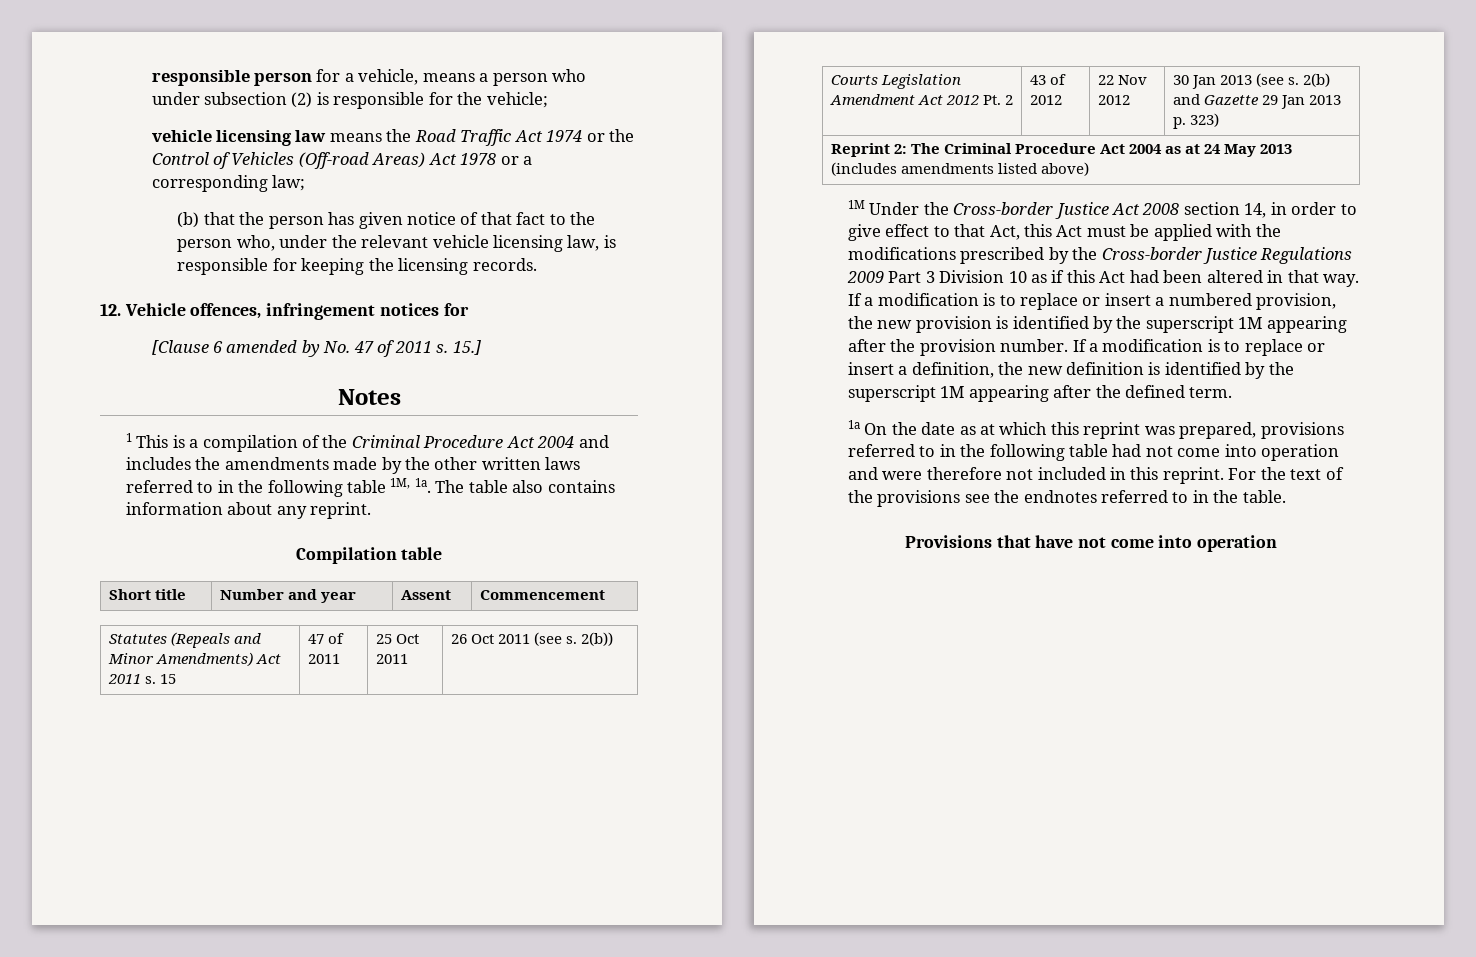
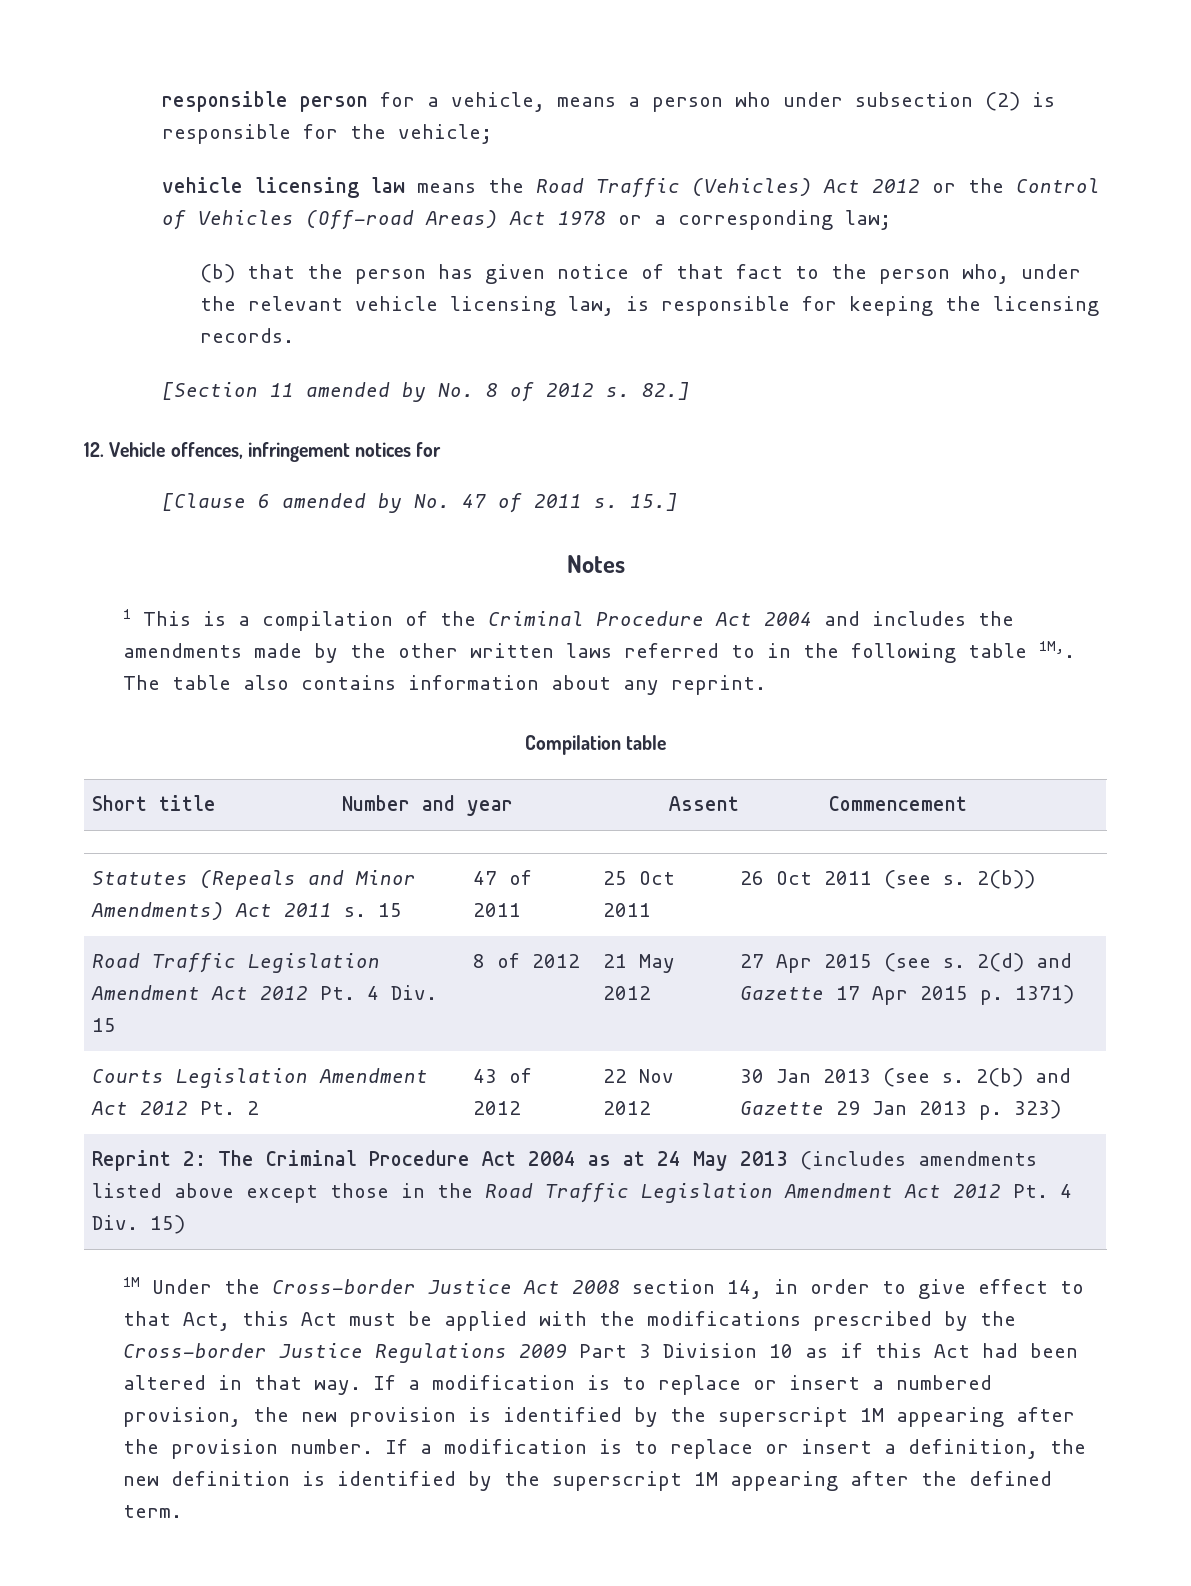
[514,130,583,142] Act 1974 -> [691,178,920,196] (Vehicles) Act 2012
(537, 264) none -> [161,382,690,402] // [Section 11 amended by No. 8 of 2012 s. 82.]
[390,478,431,493] 1M, 1a. -> [1038,641,1075,658] 1M,.
(613, 639) none -> [92,953,381,973] [91,985,438,1000] [92,1018,117,1032] [473,953,581,968] [603,954,676,973] [603,986,652,1000] [740,953,1073,973] [740,985,1075,1005] // Road Traffic Legislation Amendment Act 2012 Pt. 4 Div. 15 | 8 of 2012 | 21 May 2012 | 27 Apr 2015 (see s. 2(d) and Gazette 17 Apr 2015 p. 1371)
[1040,162,1089,176] above) -> [174,1183,1073,1203] [92,1215,186,1234] above except those in the Road Traffic Legislation Amendment Act 2012 Pt. 4 Div. 15)
[847,420,1344,439] [847,444,1340,461] [847,467,1344,484] [847,490,1286,507] [904,535,1278,552] // 1a On the date as at which this reprint was prepared, provisions referred to in the following table had not come into operation and were therefore not included in this reprint. For the text of the provisions see the endnotes referred to in the table. // Provisions that have not come into operation -> (182, 1511) none

